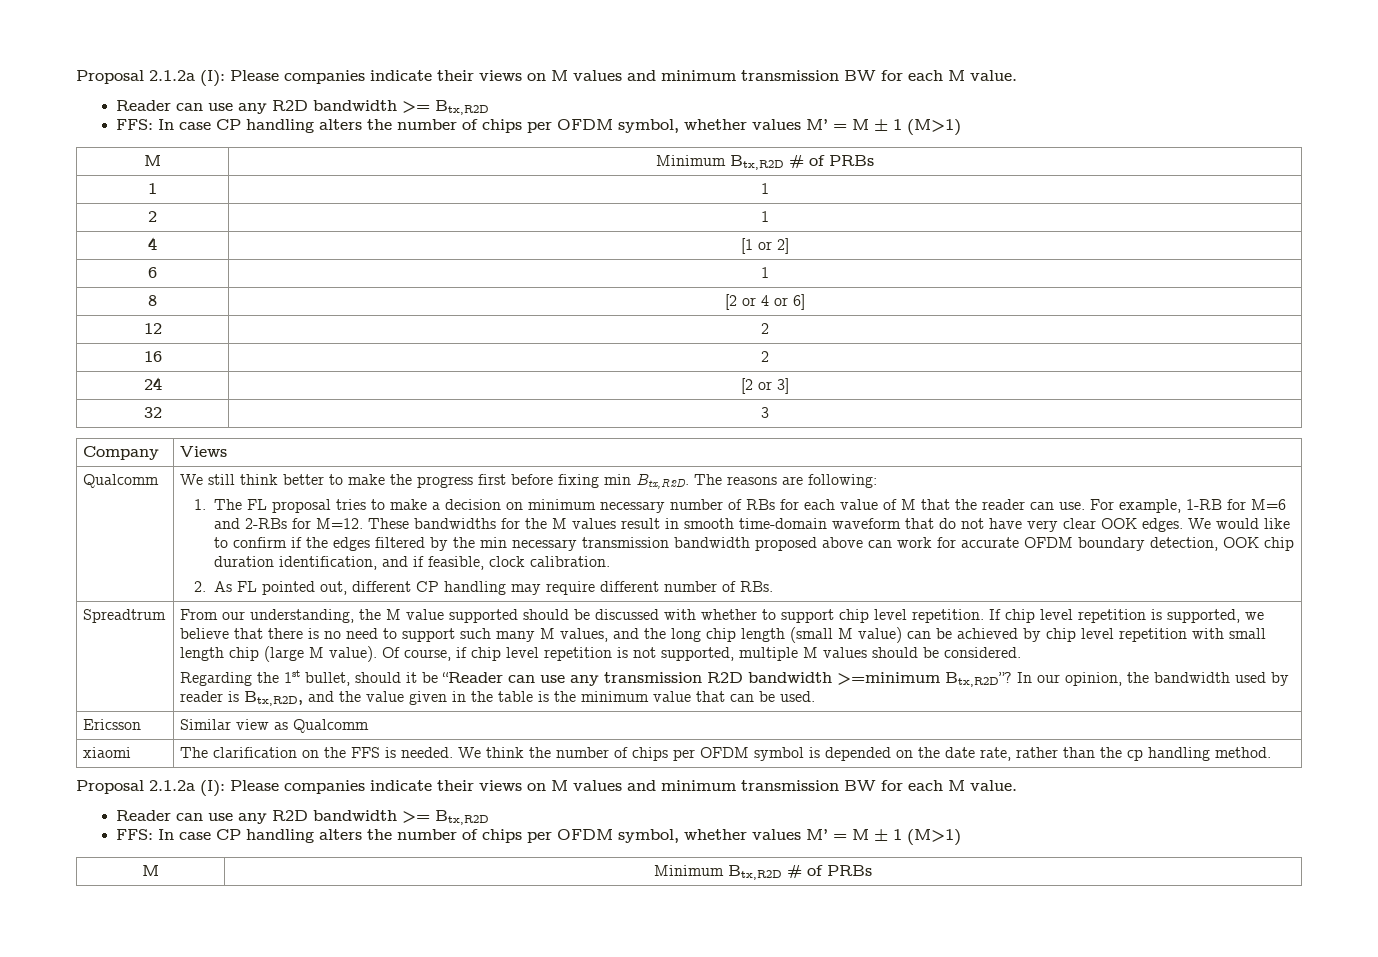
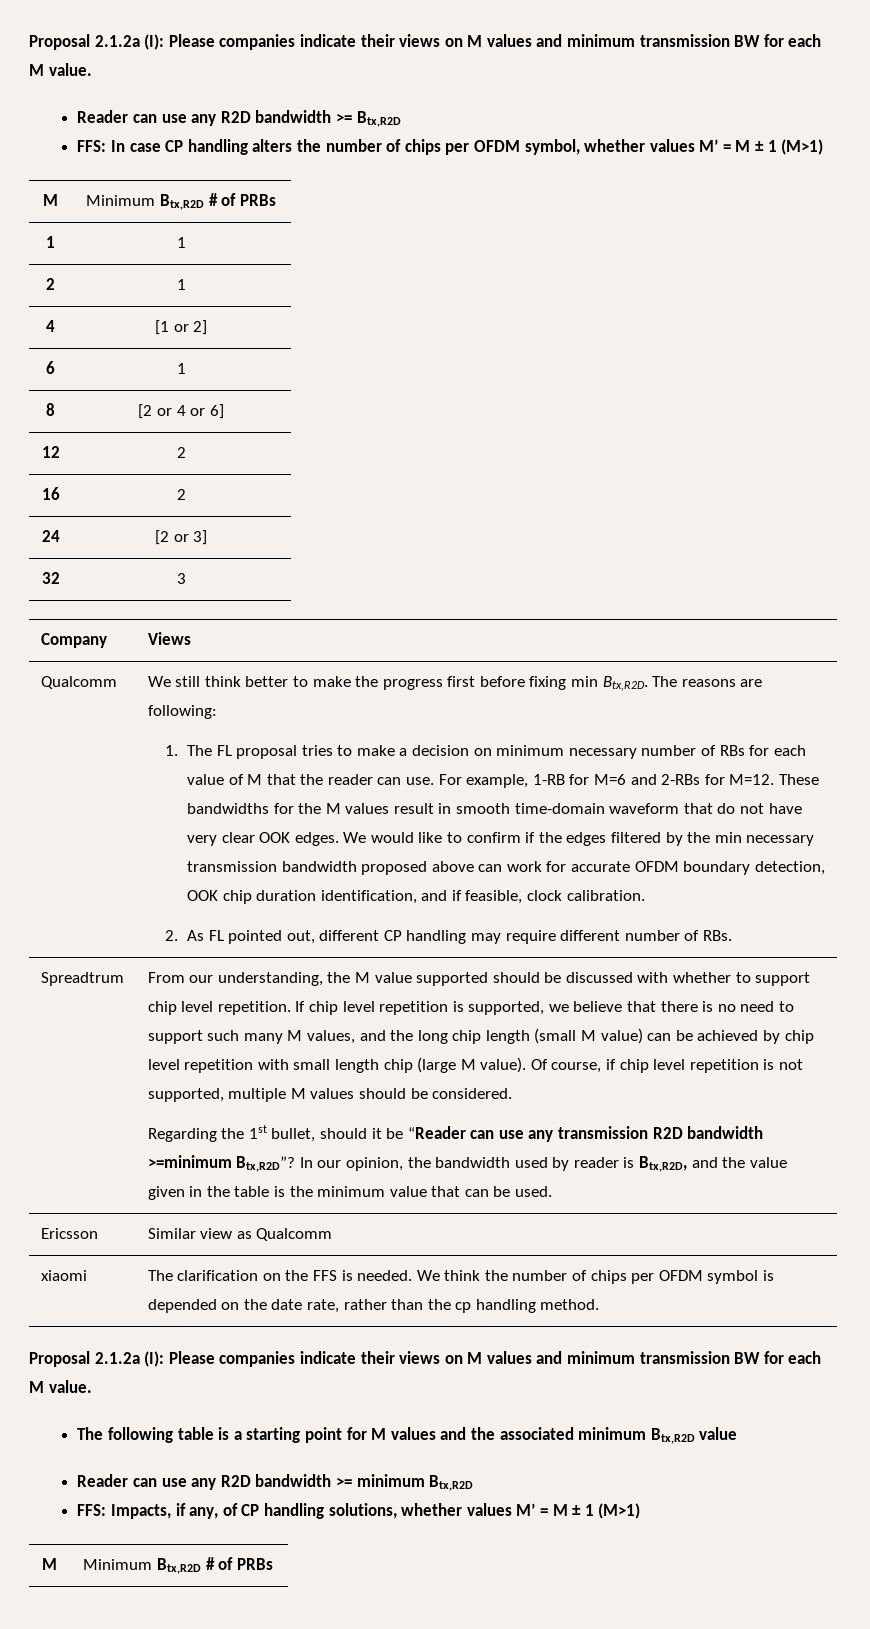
[116,810,490,825] [116,829,680,843] // Reader can use any R2D bandwidth >= Btx,R2D // FFS: In case CP handling alters the number of chips per OFDM symbol, -> [77,1427,738,1444] [77,1474,474,1491] [77,1503,397,1519] // The following table is a starting point for M values and the associated minimum Btx,R2D value // Reader can use any R2D bandwidth >= minimum Btx,R2D // FFS: Impacts, if any, of CP handling solutions,

